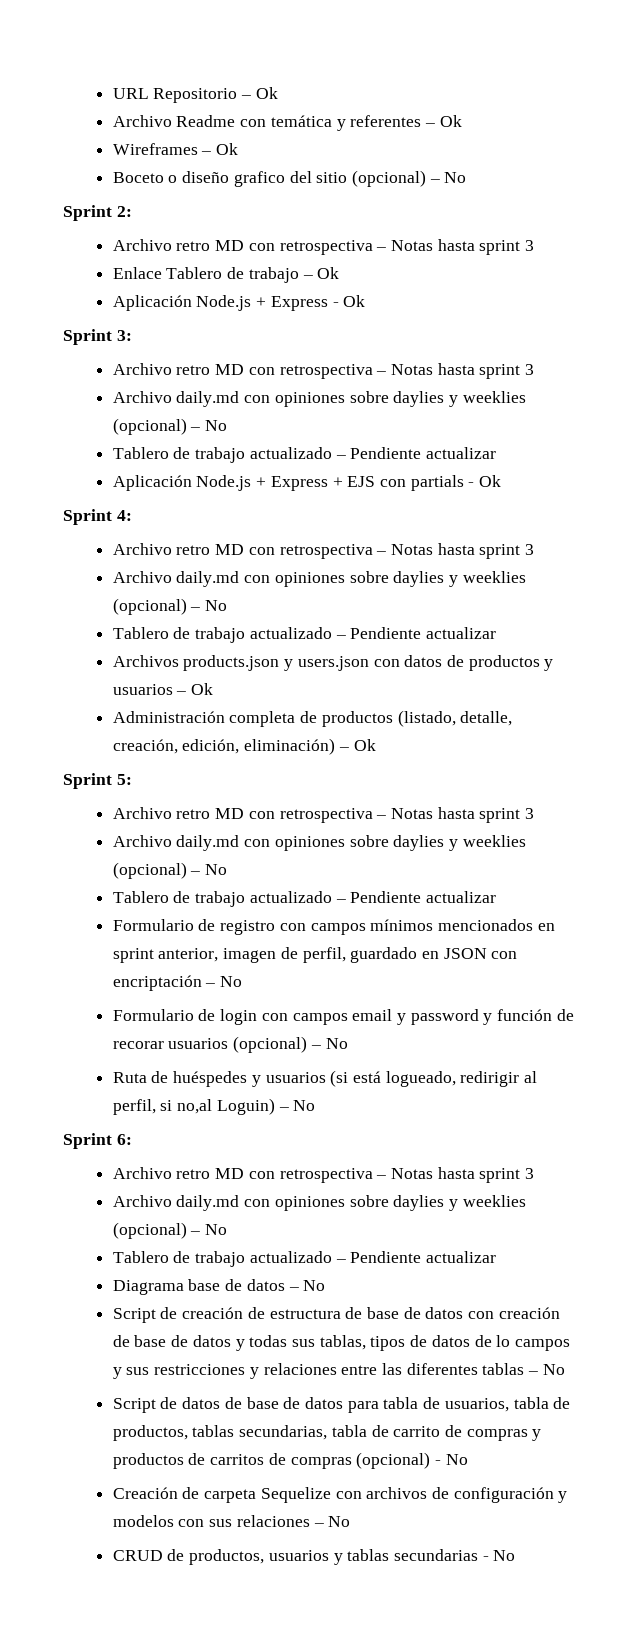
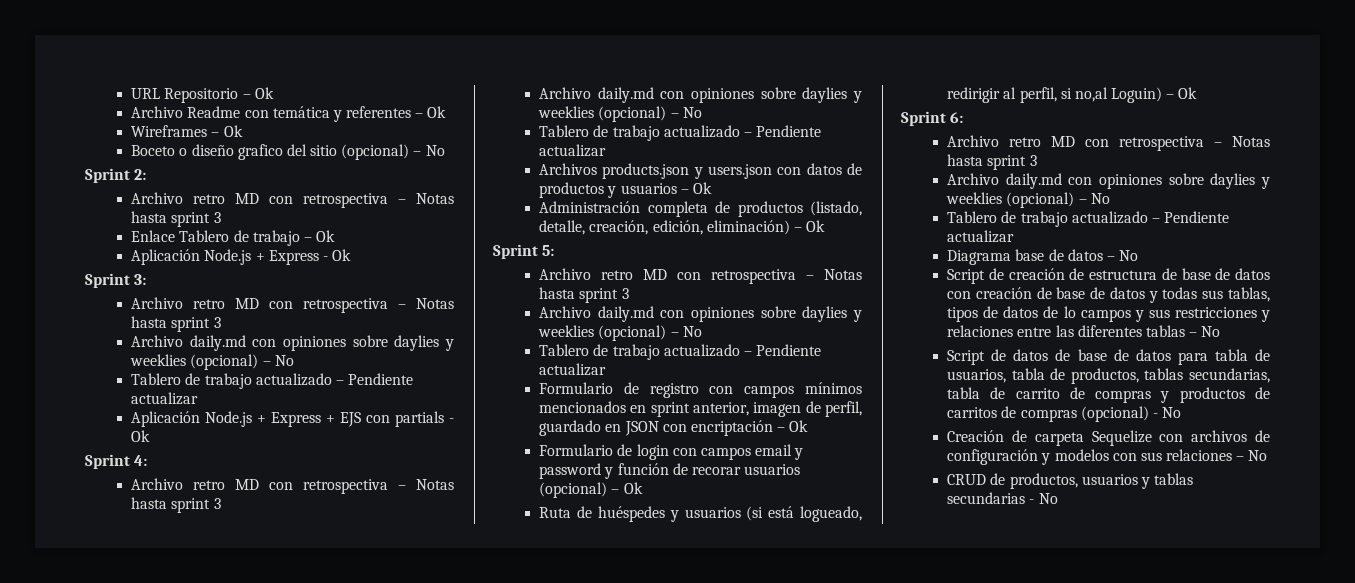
[220,976,243,987] No -> [789,420,809,432] Ok
[325,1038,348,1049] No -> [623,482,643,494] Ok
[293,1100,316,1111] No -> [1178,87,1198,99] Ok

